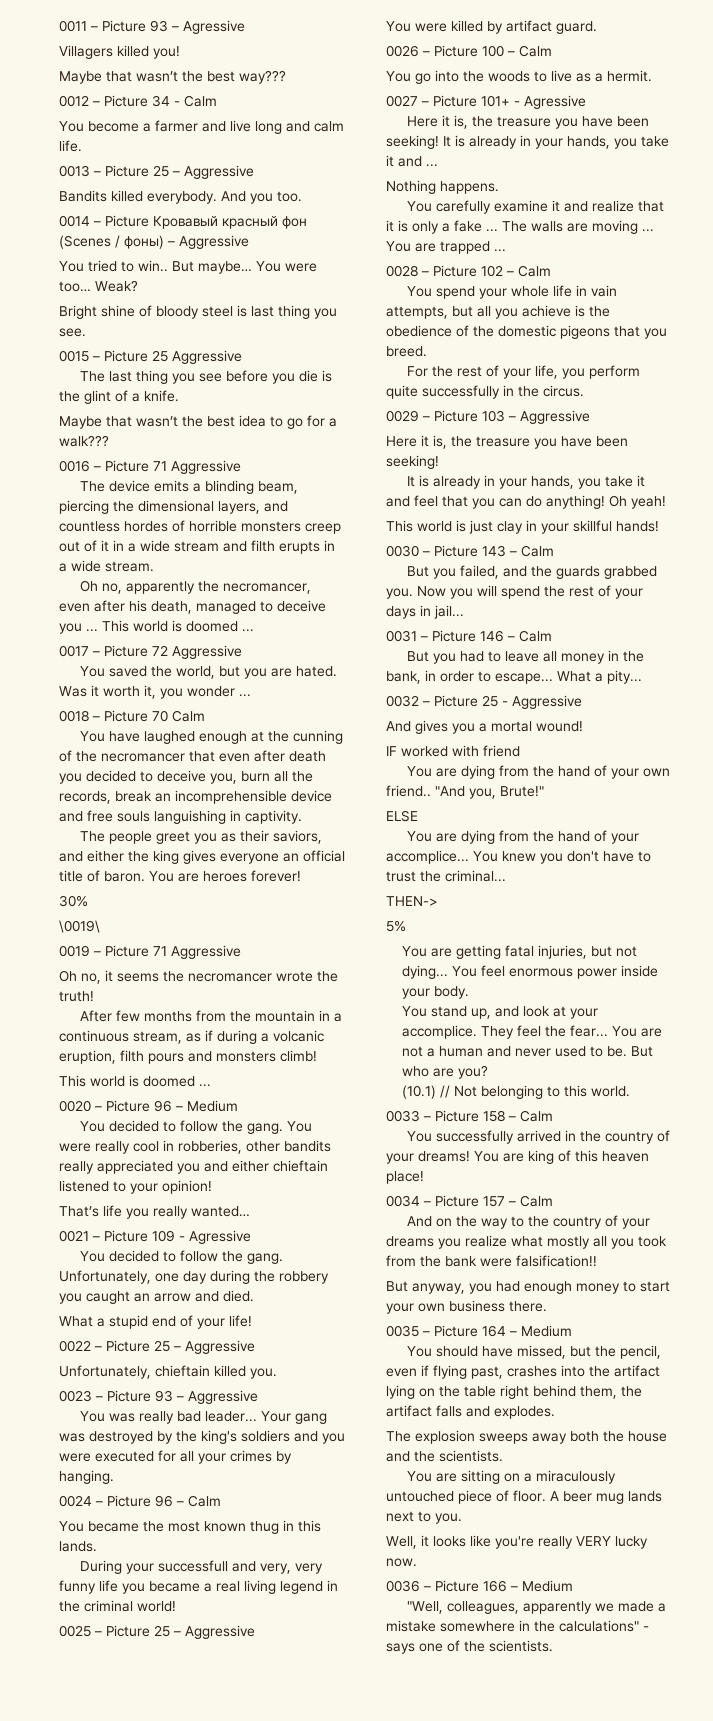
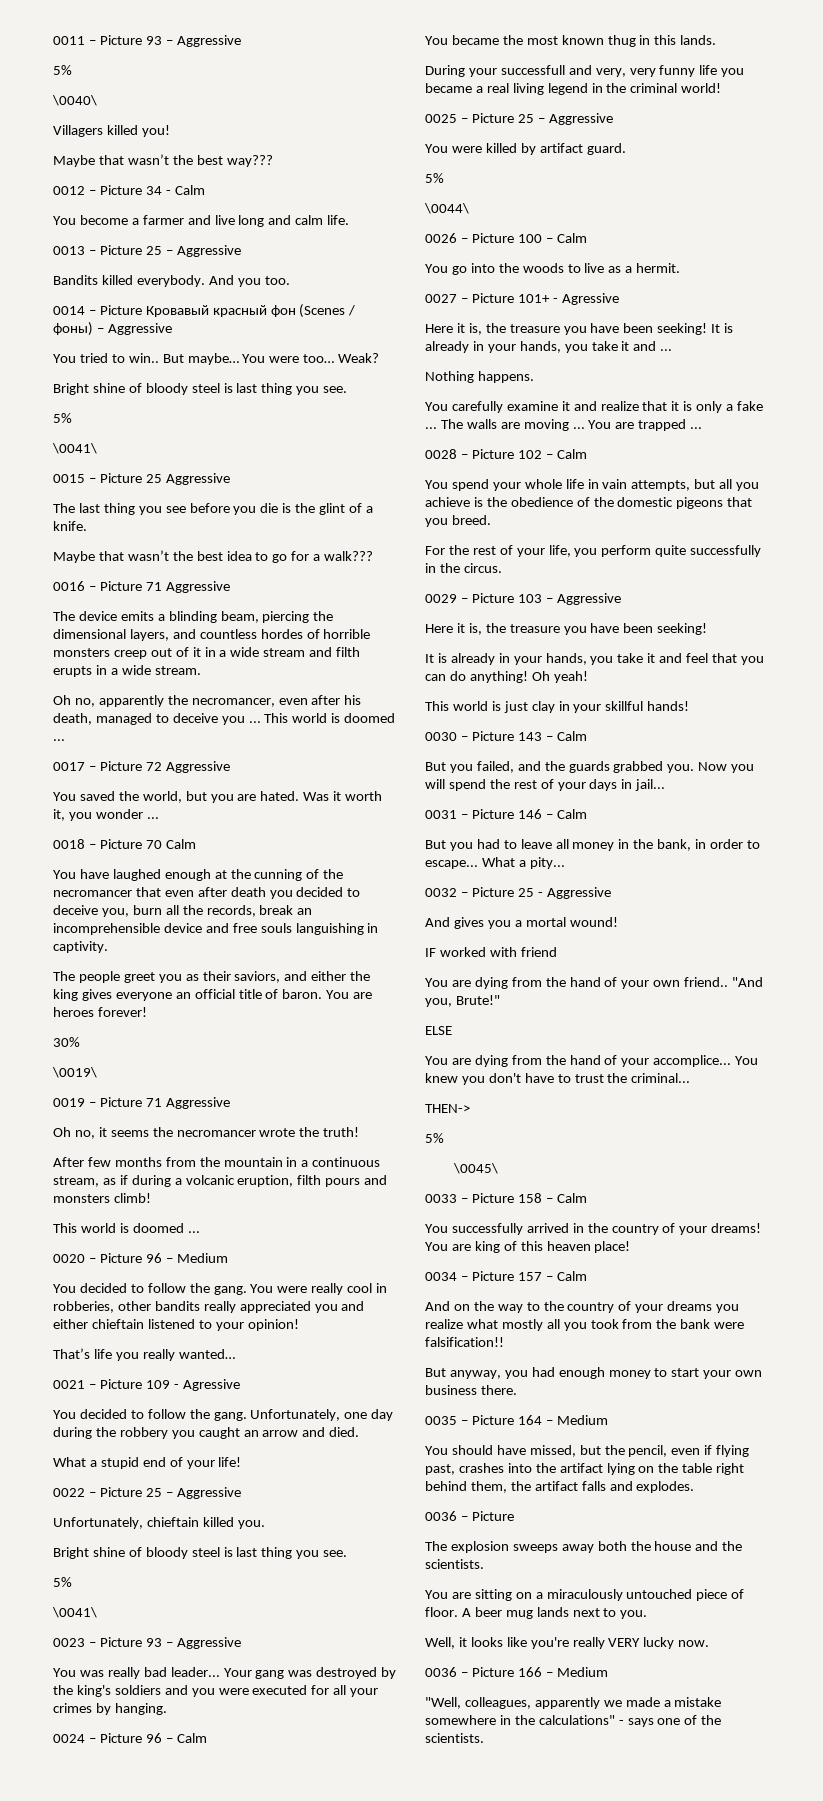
[183,20,245,34] Agressive -> [176,35,241,47] [53,65,72,75] [52,95,97,106] Aggressive // 5% // \0040\
(86, 332) none -> [53,413,72,423] [52,443,97,454] // 5% // \0041\
(277, 1373) none -> [53,1547,348,1559] [53,1577,72,1587] [52,1607,97,1618] // Bright shine of bloody steel is last thing you see. // 5% // \0041\
(597, 27) none -> [425,173,444,183] [424,203,469,214] // 5% // \0044\
[402,945,638,959] [402,965,659,979] [402,986,470,999] [402,1006,599,1019] [402,1025,663,1039] [402,1046,654,1057] [402,1065,489,1079] [402,1085,631,1099] You are getting fatal injuries, but not dying... You feel enormous power inside your body. // You stand up, and look at your accomplice. They feel the fear... You are not a human and never used to be. But who are you? // (10.1) // Not belonging to this world. -> [452,1163,498,1174] \0045\
(555, 1412) none -> [425,1511,514,1521] // 0036 – Picture

